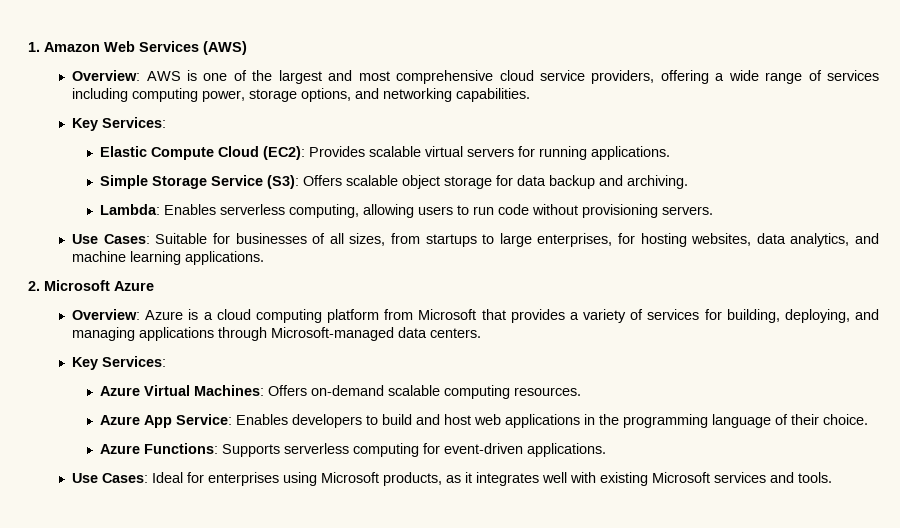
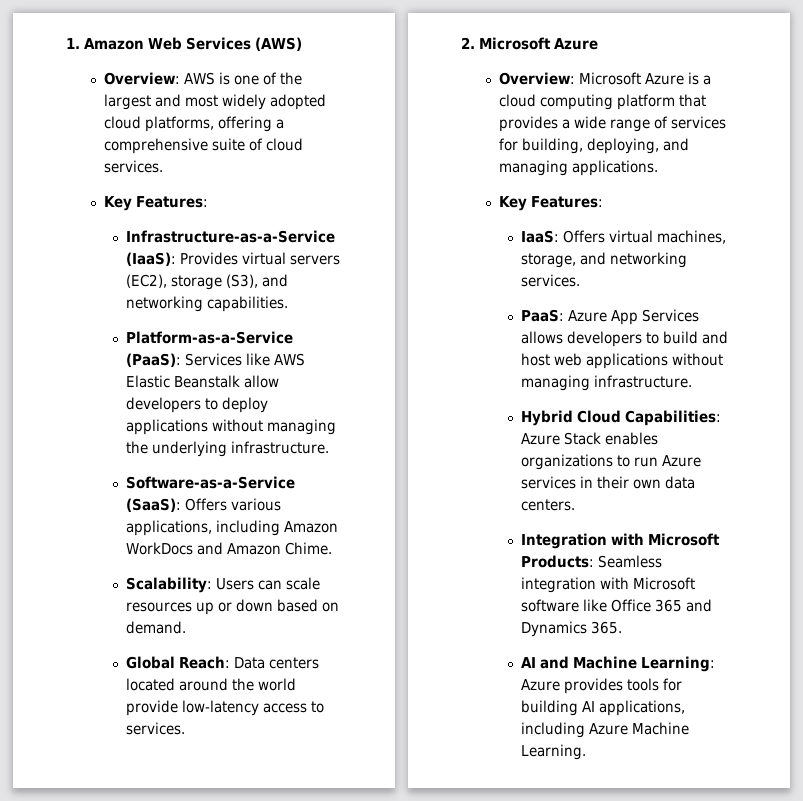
[396,70,880,84] [72,88,531,102] [72,117,167,131] [100,146,671,160] [100,175,689,189] [100,204,714,218] [72,233,879,247] [72,251,265,265] comprehensive cloud service providers, offering a wide range of services including computing power, storage options, and networking capabilities. // Key Services: // Elastic Compute Cloud (EC2): Provides scalable virtual servers for running applications. // Simple Storage Service (S3): Offers scalable object storage for data backup and archiving. // Lambda: Enables serverless computing, allowing users to run code without provisioning servers. // Use Cases: Suitable for businesses of all sizes, from startups to large enterprises, for hosting websites, data analytics, and machine learning applications. -> [221,94,326,110] [103,116,284,132] [103,138,303,154] [103,160,163,173] [103,196,208,211] [125,230,335,243] [125,252,340,266] [125,274,288,290] [125,296,288,312] [125,331,293,344] [125,353,305,367] [125,375,279,388] [125,397,268,413] [125,419,336,435] [125,441,329,457] [125,476,295,489] [125,498,281,512] [125,520,338,536] [125,542,332,555] [125,577,320,593] [125,599,339,615] [125,621,186,634] [125,656,319,669] [125,678,296,691] [125,700,324,716] [125,722,185,735] widely adopted cloud platforms, offering a comprehensive suite of cloud services. // Key Features: // Infrastructure-as-a-Service (IaaS): Provides virtual servers (EC2), storage (S3), and networking capabilities. // Platform-as-a-Service (PaaS): Services like AWS Elastic Beanstalk allow developers to deploy applications without managing the underlying infrastructure. // Software-as-a-Service (SaaS): Offers various applications, including Amazon WorkDocs and Amazon Chime. // Scalability: Users can scale resources up or down based on demand. // Global Reach: Data centers located around the world provide low-latency access to services.
(141, 314) none -> [578,72,641,85] Microsoft
[384,309,477,320] from Microsoft -> (675, 102) none
[583,309,627,323] variety -> [573,116,650,132] wide range
[139,327,482,341] [72,356,167,370] [100,385,582,399] [100,414,289,428] applications through Microsoft-managed data centers. // Key Services: // Azure Virtual Machines: Offers on-demand scalable computing resources. // Azure App Service: Enables -> [571,160,658,176] [498,196,603,211] [520,230,726,244] [520,252,687,268] [520,274,580,287] [520,309,699,325] [520,331,563,344] applications. // Key Features: // IaaS: Offers virtual machines, storage, and networking services. // PaaS: Azure App Services allows
[584,414,869,428] [100,443,607,457] [72,472,833,486] in the programming language of their choice. // Azure Functions: Supports serverless computing for event-driven applications. // Use Cases: Ideal for enterprises using Microsoft products, as it integrates well with existing Microsoft services and tools. -> [671,353,723,366] [520,375,692,391] [520,410,721,426] [520,432,658,445] [520,454,701,470] [520,476,695,489] [520,499,575,511] [520,533,720,549] [520,555,662,568] [520,577,695,593] [520,599,712,612] [520,621,622,637] [520,656,715,672] [520,678,682,694] [520,700,685,716] [520,722,689,738] [520,744,586,760] without managing infrastructure. // Hybrid Cloud Capabilities: Azure Stack enables organizations to run Azure services in their own data centers. // Integration with Microsoft Products: Seamless integration with Microsoft software like Office 365 and Dynamics 365. // AI and Machine Learning: Azure provides tools for building AI applications, including Azure Machine Learning.

